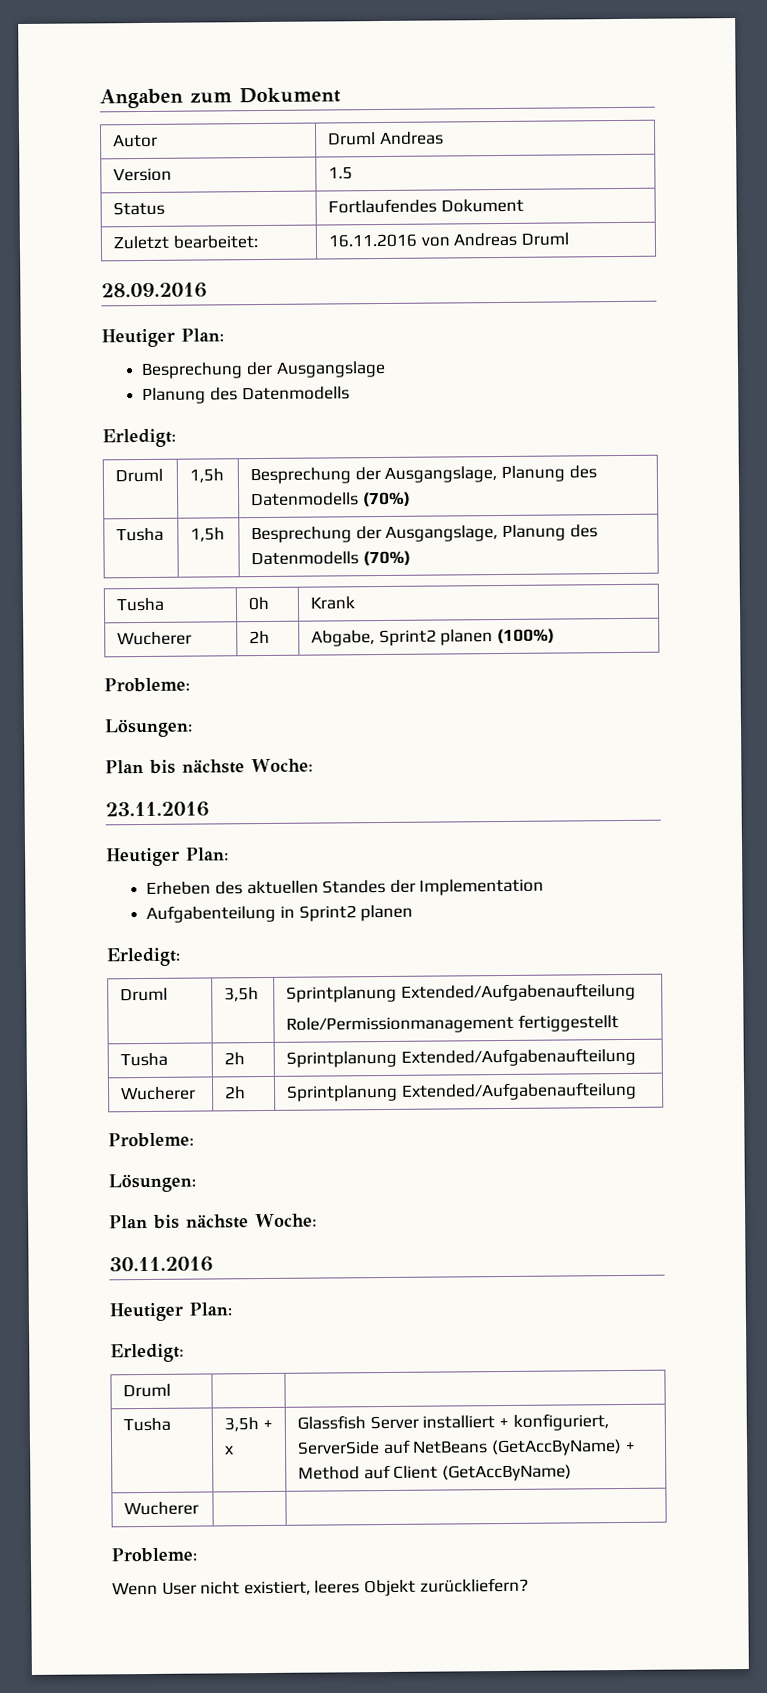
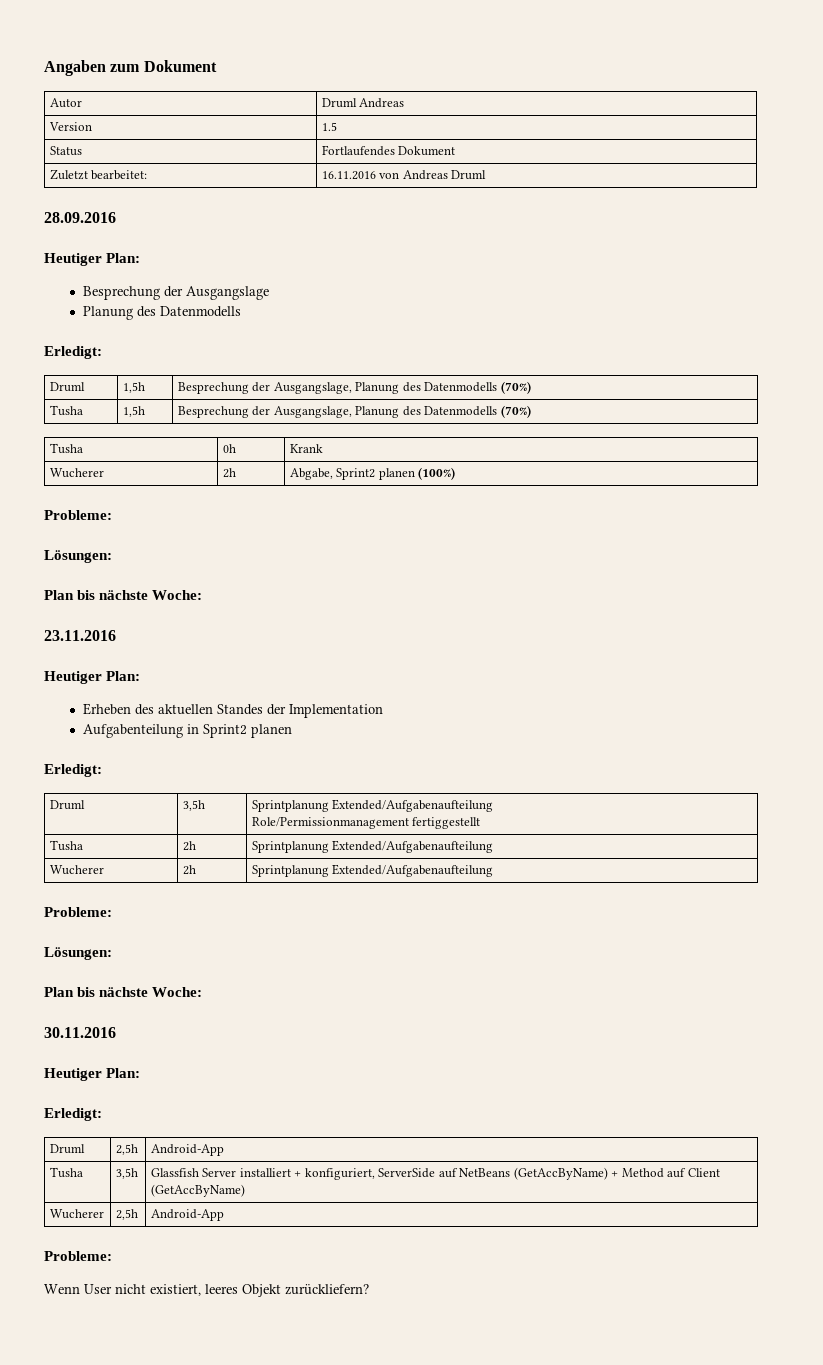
(172, 1390) | -> [115,1144,138,1155] [150,1144,224,1156] 2,5h | Android-App
[262,1419,273,1430] [225,1445,235,1455] + x -> (138, 1173) none
(200, 1508) | -> [115,1209,138,1220] [150,1209,224,1221] 2,5h | Android-App

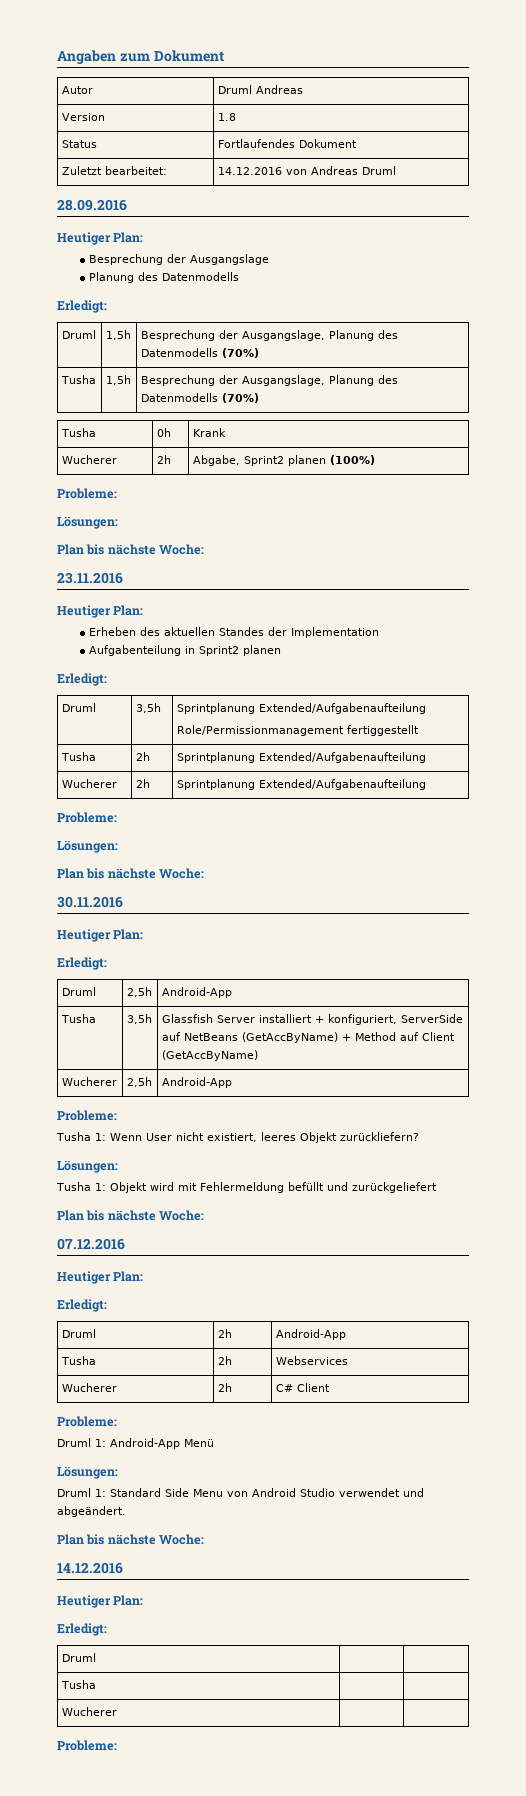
[321,122,337,131] 1.5 -> [217,113,236,121] 1.8
[321,171,376,180] 16.11.2016 -> [217,167,282,175] 14.12.2016
(112, 1256) none -> [56,1132,106,1141] Tusha 1:
(369, 1289) none -> [57,1160,118,1173] [56,1182,437,1193] [57,1210,205,1221] [57,1238,125,1250] [57,1271,144,1284] [57,1299,107,1312] [61,1329,96,1338] [217,1329,232,1338] [275,1329,346,1340] [60,1356,96,1365] [217,1356,232,1365] [275,1356,348,1365] [61,1383,117,1392] [217,1383,232,1392] [275,1383,330,1392] [57,1416,117,1427] [57,1438,214,1449] [57,1466,118,1479] [57,1488,424,1497] [57,1506,126,1517] [57,1534,205,1545] [57,1562,123,1574] [57,1595,144,1608] [57,1623,107,1636] [61,1653,96,1662] [60,1680,96,1689] [61,1707,117,1716] [57,1740,117,1751] // Lösungen: // Tusha 1: Objekt wird mit Fehlermeldung befüllt und zurückgeliefert // Plan bis nächste Woche: // 07.12.2016 // Heutiger Plan: // Erledigt: // Druml | 2h | Android-App // Tusha | 2h | Webservices // Wucherer | 2h | C# Client // Probleme: // Druml 1: Android-App Menü // Lösungen: // Druml 1: Standard Side Menu von Android Studio verwendet und abgeändert. // Plan bis nächste Woche: // 14.12.2016 // Heutiger Plan: // Erledigt: // Druml | | // Tusha | | // Wucherer | | // Probleme:

